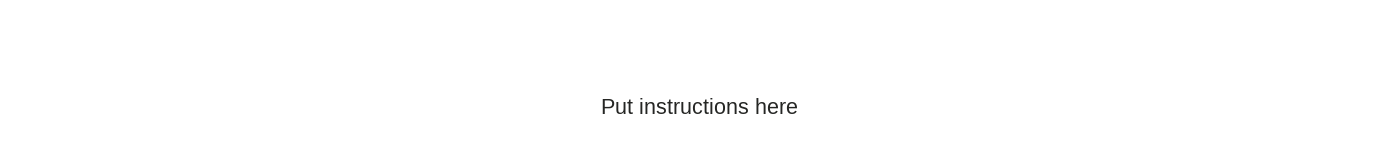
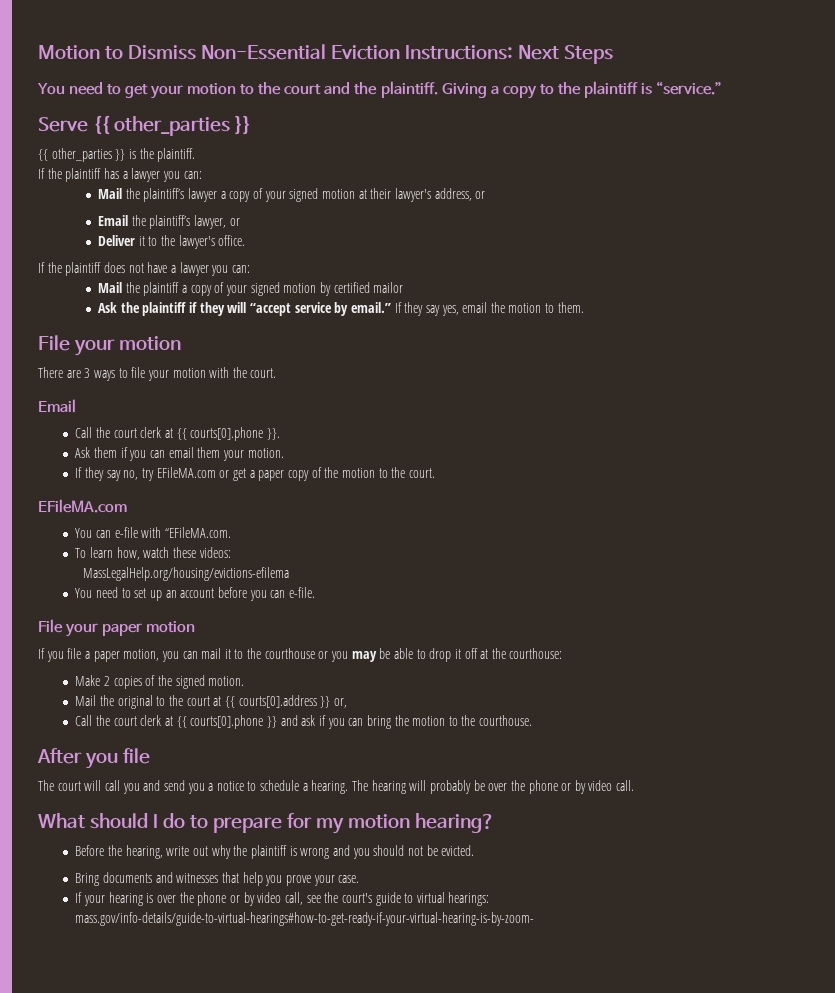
[601,98,798,114] Put instructions here -> [38,44,613,64] [37,81,722,99] [38,115,251,136] [38,148,196,162] [38,168,202,182] [98,188,486,202] [98,215,240,229] [98,235,246,249] [38,262,250,276] [98,282,404,296] [98,302,584,316] [38,335,181,356] [38,367,277,381] [38,399,76,413] [75,427,281,441] [75,447,284,461] [75,467,435,481] [38,499,127,513] [75,527,232,538] [75,547,231,560] [83,567,290,581] [75,587,315,601] [38,619,196,637] [38,648,563,662] [75,675,245,689] [75,695,347,709] [75,715,533,729] [37,748,150,769] [38,780,635,794] [38,813,495,834] [75,845,475,859] [75,872,360,886] [75,892,490,906] [75,912,535,926] Motion to Dismiss Non-Essential Eviction Instructions: Next Steps // You need to get your motion to the court and the plaintiff. Giving a copy to the plaintiff is “service.” // Serve {{ other_parties }} // {{ other_parties }} is the plaintiff. // If the plaintiff has a lawyer you can: // Mail the plaintiff’s lawyer a copy of your signed motion at their lawyer's address, or // Email the plaintiff’s lawyer, or // Deliver it to the lawyer's office. // If the plaintiff does not have a lawyer you can: // Mail the plaintiff a copy of your signed motion by certified mailor // Ask the plaintiff if they will “accept service by email.” If they say yes, email the motion to them. // File your motion // There are 3 ways to file your motion with the court. // Email // Call the court clerk at {{ courts[0].phone }}. // Ask them if you can email them your motion. // If they say no, try EFileMA.com or get a paper copy of the motion to the court. // EFileMA.com // You can e-file with “EFileMA.com. // To learn how, watch these videos: // MassLegalHelp.org/housing/evictions-efilema // You need to set up an account before you can e-file. // File your paper motion // If you file a paper motion, you can mail it to the courthouse or you may be able to drop it off at the courthouse: // Make 2 copies of the signed motion. // Mail the original to the court at {{ courts[0].address }} or, // Call the court clerk at {{ courts[0].phone }} and ask if you can bring the motion to the courthouse. // After you file // The court will call you and send you a notice to schedule a hearing. The hearing will probably be over the phone or by video call. // What should I do to prepare for my motion hearing? // Before the hearing, write out why the plaintiff is wrong and you should not be evicted. // Bring documents and witnesses that help you prove your case. // If your hearing is over the phone or by video call, see the court's guide to virtual hearings: mass.gov/info-details/guide-to-virtual-hearings#how-to-get-ready-if-your-virtual-hearing-is-by-zoom-

